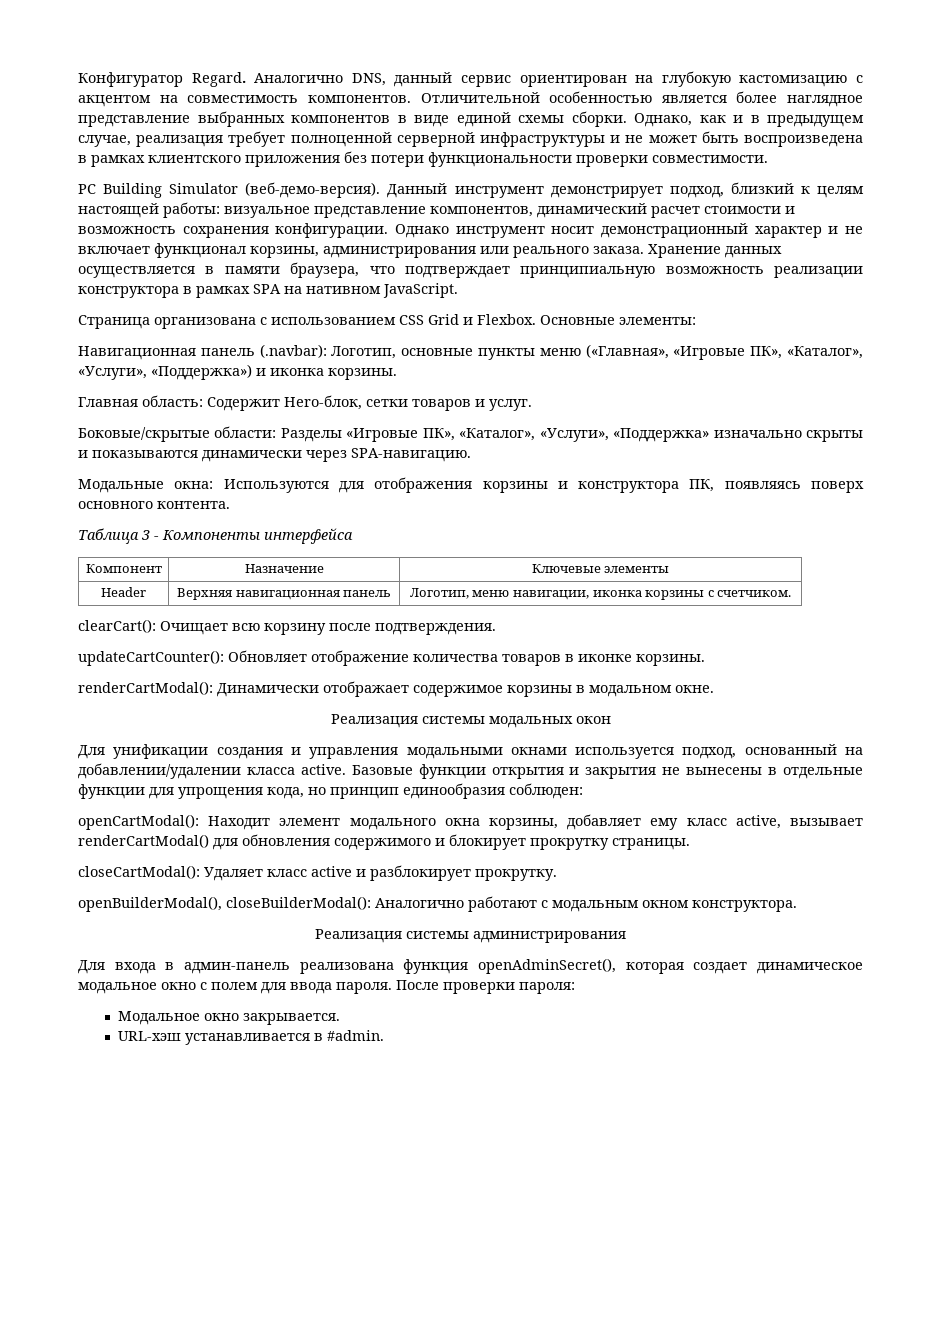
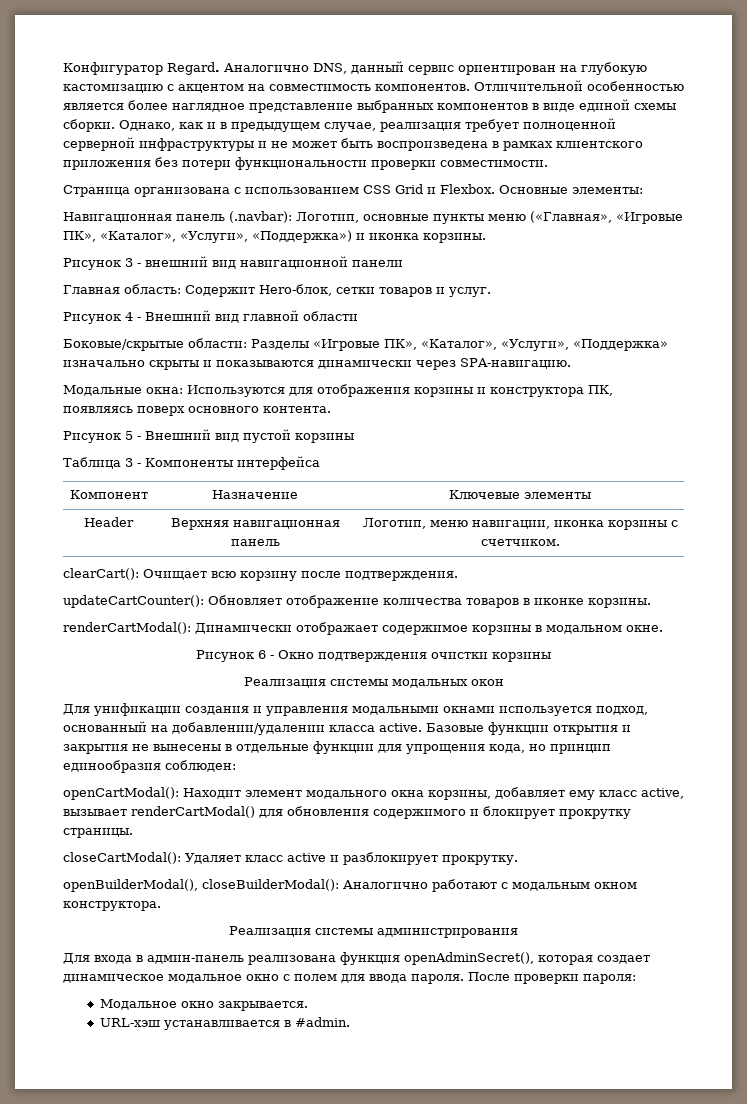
[78,182,865,198] [78,202,795,218] [78,223,863,238] [78,243,782,258] [78,262,863,278] [78,283,458,298] // PC Building Simulator (веб-демо-версия). Данный инструмент демонстрирует подход, близкий к целям настоящей работы: визуальное представление компонентов, динамический расчет стоимости и возможность сохранения конфигурации. Однако инструмент носит демонстрационный характер и не включает функционал корзины, администрирования или реального заказа. Хранение данных осуществляется в памяти браузера, что подтверждает принципиальную возможность реализации конструктора в рамках SPA на нативном JavaScript. -> (548, 163) none
(397, 374) none -> [63,256,403,270] // Рисунок 3 - внешний вид навигационной панели
(532, 405) none -> [63,310,358,324] // Рисунок 4 - Внешний вид главной области
(230, 505) none -> [63,429,354,443] // Рисунок 5 - Внешний вид пустой корзины
(714, 689) none -> [196,650,551,662] // Рисунок 6 - Окно подтверждения очистки корзины

